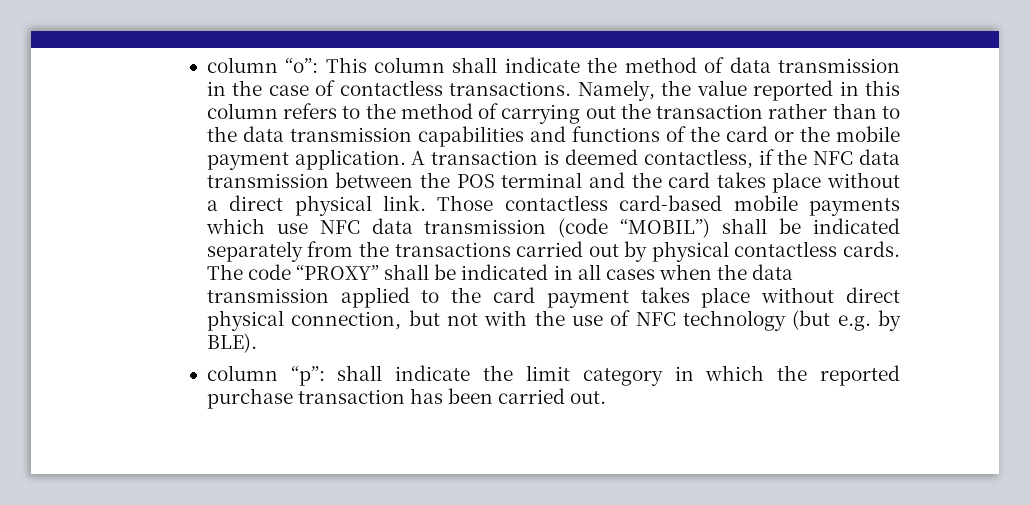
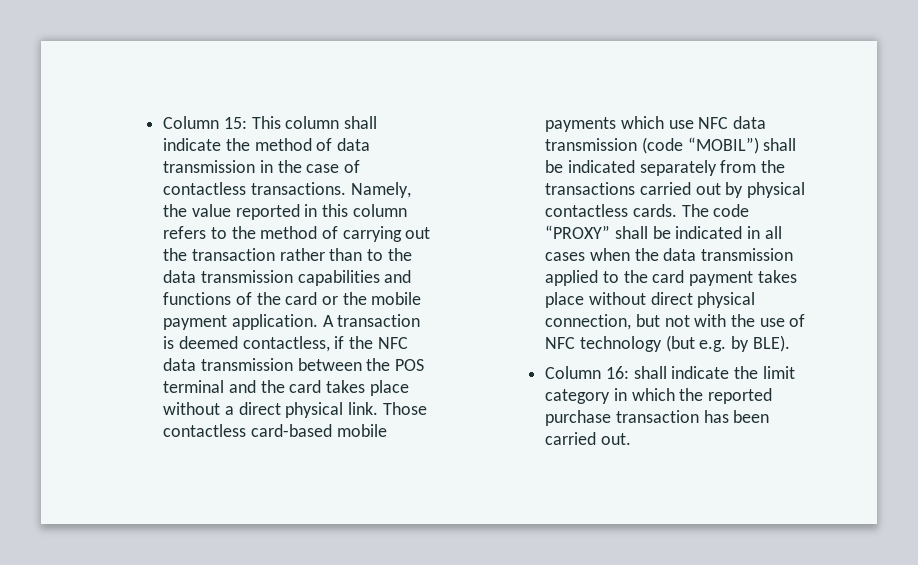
[206,57,319,73] column “o”: -> [163,116,247,129] Column 15:
[206,365,325,386] column “p”: -> [545,366,629,379] Column 16:

